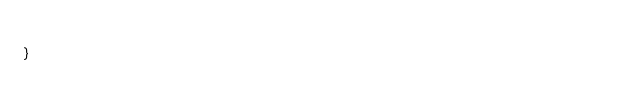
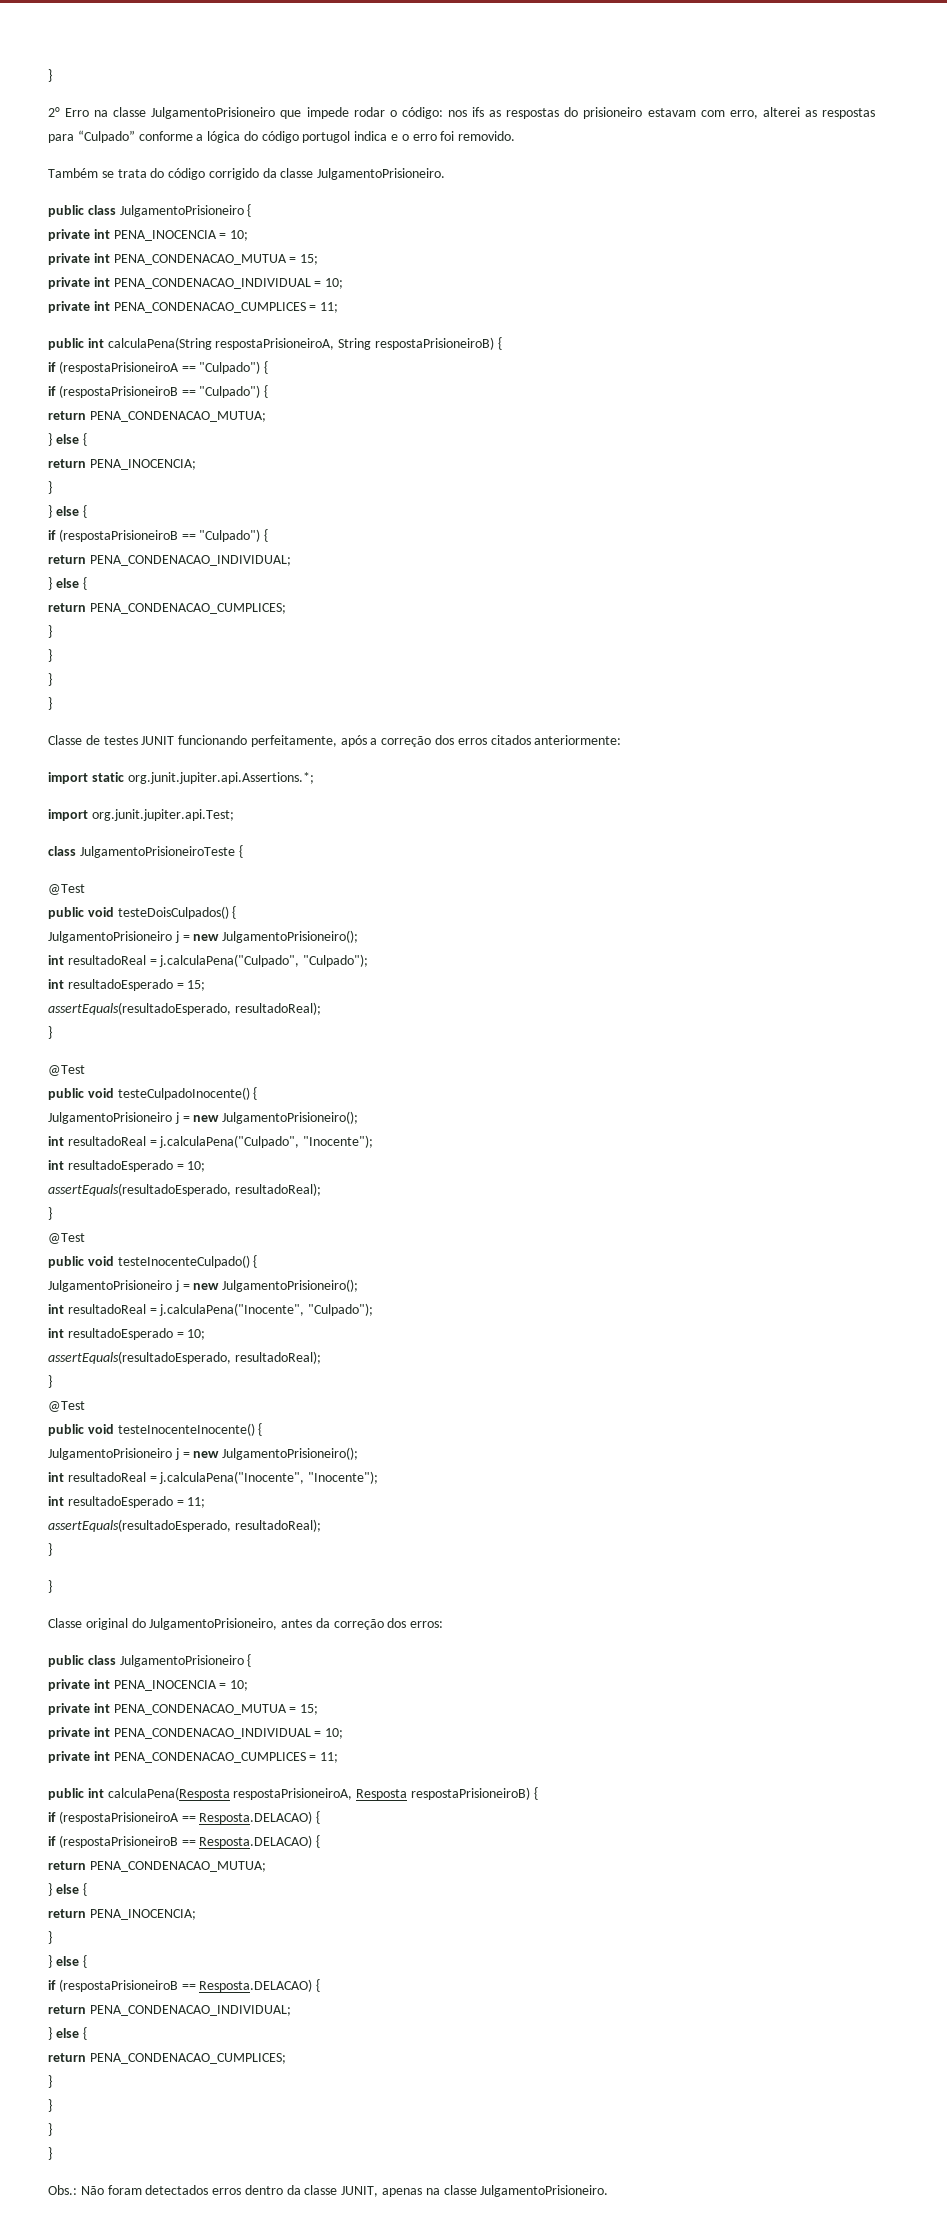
[24,47,29,61] } -> [48,69,52,82] [48,107,875,119] [48,130,516,143] [48,168,446,180] [48,204,252,217] [48,229,249,241] [48,253,319,265] [48,277,344,289] [48,301,339,313] [48,337,502,350] [48,361,269,374] [48,385,269,398] [48,411,266,422] [48,433,87,446] [48,459,196,470] [48,481,52,494] [48,505,87,518] [48,529,269,542] [48,555,291,566] [48,577,87,590] [48,603,286,614] [48,625,52,638] [48,649,52,662] [48,673,52,686] [48,697,52,710] [48,735,622,747] [48,772,314,784] [48,809,234,821] [48,845,243,858] [48,884,85,895] [48,906,237,919] [48,930,359,943] [48,954,369,967] [48,979,206,991] [48,1002,321,1015] [48,1026,52,1039] [48,1065,85,1076] [48,1087,258,1100] [48,1111,359,1124] [48,1135,374,1148] [48,1160,206,1172] [48,1183,321,1196] [48,1207,52,1220] [48,1233,85,1244] [48,1255,258,1268] [48,1279,359,1292] [48,1303,374,1316] [48,1328,206,1340] [48,1351,321,1364] [48,1375,52,1388] [48,1401,85,1412] [48,1423,263,1436] [48,1447,359,1460] [48,1471,379,1484] [48,1496,206,1508] [48,1519,321,1532] [48,1543,52,1556] [48,1580,52,1593] [48,1618,444,1630] [48,1654,252,1667] [48,1679,249,1691] [48,1703,319,1715] [48,1727,344,1739] [48,1751,339,1763] [48,1787,538,1800] [48,1811,321,1824] [48,1835,321,1848] [48,1861,266,1872] [48,1883,87,1896] [48,1909,196,1920] [48,1931,52,1944] [48,1955,87,1968] [48,1979,321,1992] [48,2005,291,2016] [48,2027,87,2040] [48,2053,286,2064] [48,2075,52,2088] [48,2099,52,2112] [48,2123,52,2136] [48,2147,52,2160] [48,2185,609,2197] } // 2° Erro na classe JulgamentoPrisioneiro que impede rodar o código: nos ifs as respostas do prisioneiro estavam com erro, alterei as respostas para “Culpado” conforme a lógica do código portugol indica e o erro foi removido. // Também se trata do código corrigido da classe JulgamentoPrisioneiro. // public class JulgamentoPrisioneiro { // private int PENA_INOCENCIA = 10; // private int PENA_CONDENACAO_MUTUA = 15; // private int PENA_CONDENACAO_INDIVIDUAL = 10; // private int PENA_CONDENACAO_CUMPLICES = 11; // public int calculaPena(String respostaPrisioneiroA, String respostaPrisioneiroB) { // if (respostaPrisioneiroA == "Culpado") { // if (respostaPrisioneiroB == "Culpado") { // return PENA_CONDENACAO_MUTUA; // } else { // return PENA_INOCENCIA; // } // } else { // if (respostaPrisioneiroB == "Culpado") { // return PENA_CONDENACAO_INDIVIDUAL; // } else { // return PENA_CONDENACAO_CUMPLICES; // } // } // } // } // Classe de testes JUNIT funcionando perfeitamente, após a correção dos erros citados anteriormente: // import static org.junit.jupiter.api.Assertions.*; // import org.junit.jupiter.api.Test; // class JulgamentoPrisioneiroTeste { // @Test // public void testeDoisCulpados() { // JulgamentoPrisioneiro j = new JulgamentoPrisioneiro(); // int resultadoReal = j.calculaPena("Culpado", "Culpado"); // int resultadoEsperado = 15; // assertEquals(resultadoEsperado, resultadoReal); // } // @Test // public void testeCulpadoInocente() { // JulgamentoPrisioneiro j = new JulgamentoPrisioneiro(); // int resultadoReal = j.calculaPena("Culpado", "Inocente"); // int resultadoEsperado = 10; // assertEquals(resultadoEsperado, resultadoReal); // } // @Test // public void testeInocenteCulpado() { // JulgamentoPrisioneiro j = new JulgamentoPrisioneiro(); // int resultadoReal = j.calculaPena("Inocente", "Culpado"); // int resultadoEsperado = 10; // assertEquals(resultadoEsperado, resultadoReal); // } // @Test // public void testeInocenteInocente() { // JulgamentoPrisioneiro j = new JulgamentoPrisioneiro(); // int resultadoReal = j.calculaPena("Inocente", "Inocente"); // int resultadoEsperado = 11; // assertEquals(resultadoEsperado, resultadoReal); // } // } // Classe original do JulgamentoPrisioneiro, antes da correção dos erros: // public class JulgamentoPrisioneiro { // private int PENA_INOCENCIA = 10; // private int PENA_CONDENACAO_MUTUA = 15; // private int PENA_CONDENACAO_INDIVIDUAL = 10; // private int PENA_CONDENACAO_CUMPLICES = 11; // public int calculaPena(Resposta respostaPrisioneiroA, Resposta respostaPrisioneiroB) { // if (respostaPrisioneiroA == Resposta.DELACAO) { // if (respostaPrisioneiroB == Resposta.DELACAO) { // return PENA_CONDENACAO_MUTUA; // } else { // return PENA_INOCENCIA; // } // } else { // if (respostaPrisioneiroB == Resposta.DELACAO) { // return PENA_CONDENACAO_INDIVIDUAL; // } else { // return PENA_CONDENACAO_CUMPLICES; // } // } // } // } // Obs.: Não foram detectados erros dentro da classe JUNIT, apenas na classe JulgamentoPrisioneiro.

